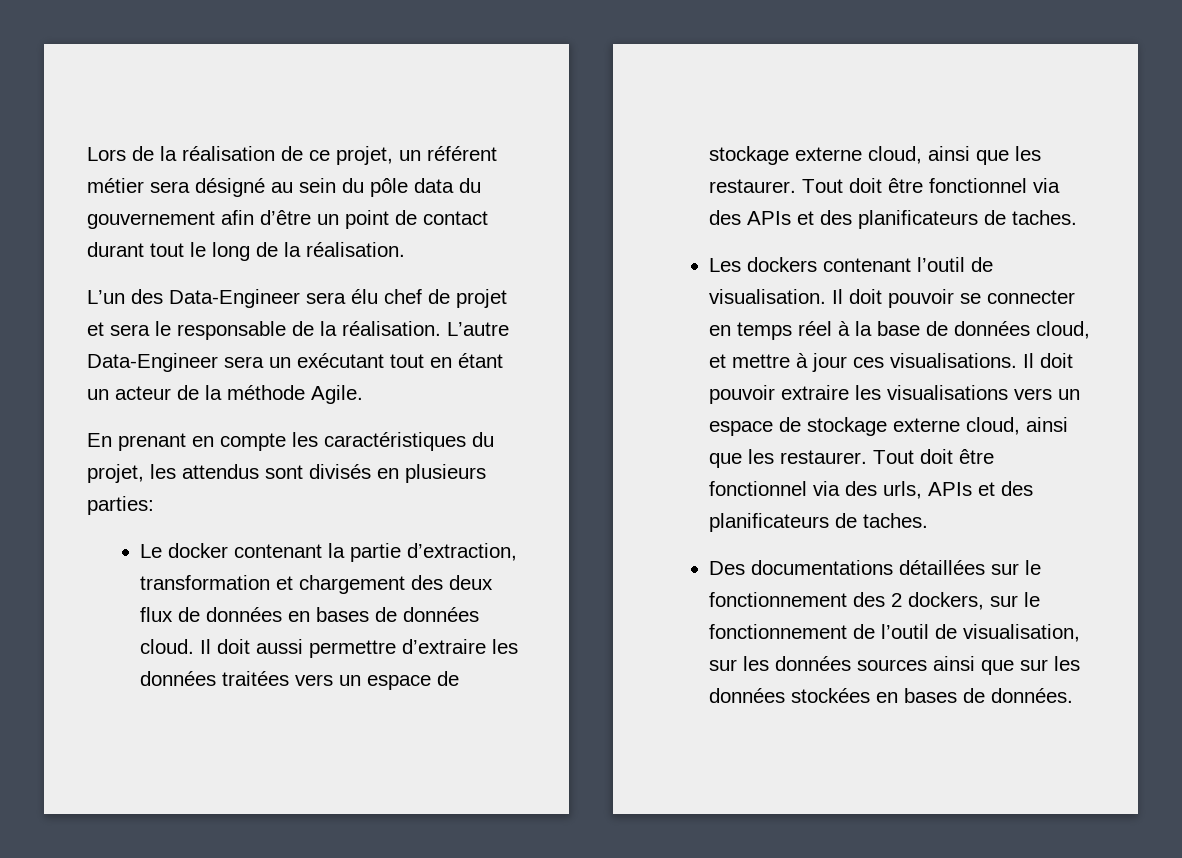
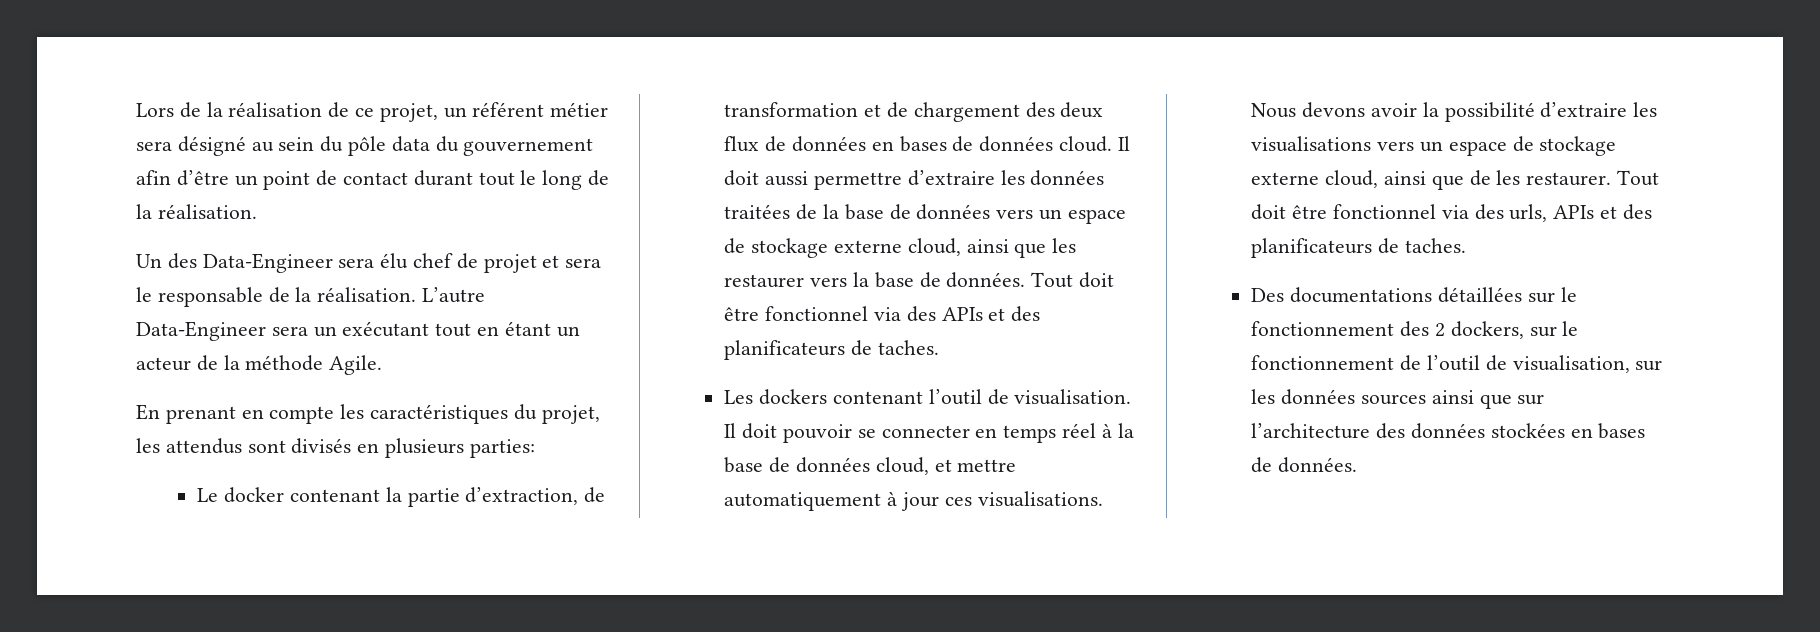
[87,290,125,304] L’un -> [136,254,162,268] Un
(518, 552) none -> [584,487,606,503] de
(294, 583) none -> [886,102,908,118] de
(290, 678) none -> [796,204,991,220] de la base de données
[709,179,797,193] restaurer. -> [724,272,1026,288] restaurer vers la base de données.
(791, 361) none -> [724,492,882,511] automatiquement
[1023,353,1074,368] [709,385,850,404] Il doit pouvoir extraire -> [1251,102,1628,122] Nous devons avoir la possibilité d’extraire
(743, 460) none -> [1469,170,1491,186] de
[1054,656,1081,671] les -> [1251,423,1406,439] l’architecture des

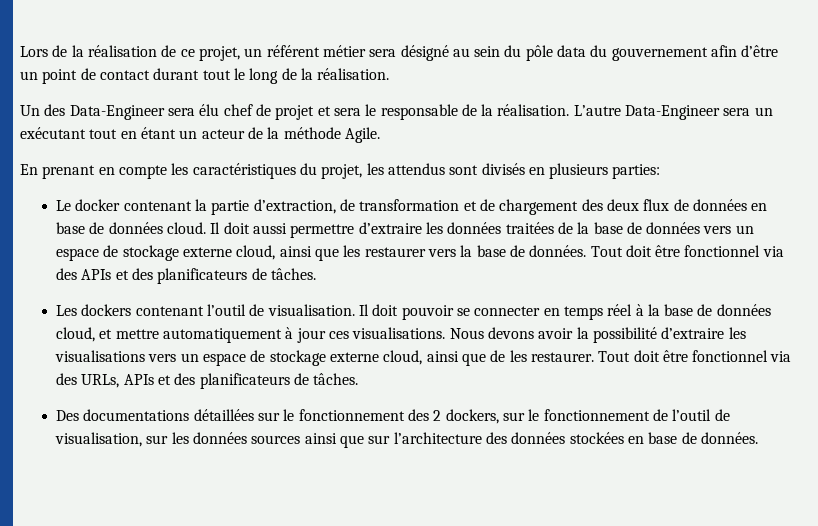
[899,136,947,152] bases -> [56,222,86,234] base
[877,340,939,355] taches. -> [270,268,316,280] tâches.
[1509,204,1652,222] [1251,238,1466,258] urls, APIs et des planificateurs de taches. -> [81,373,359,389] URLs, APIs et des planificateurs de tâches.
[1598,423,1646,439] bases -> [648,432,678,444] base

